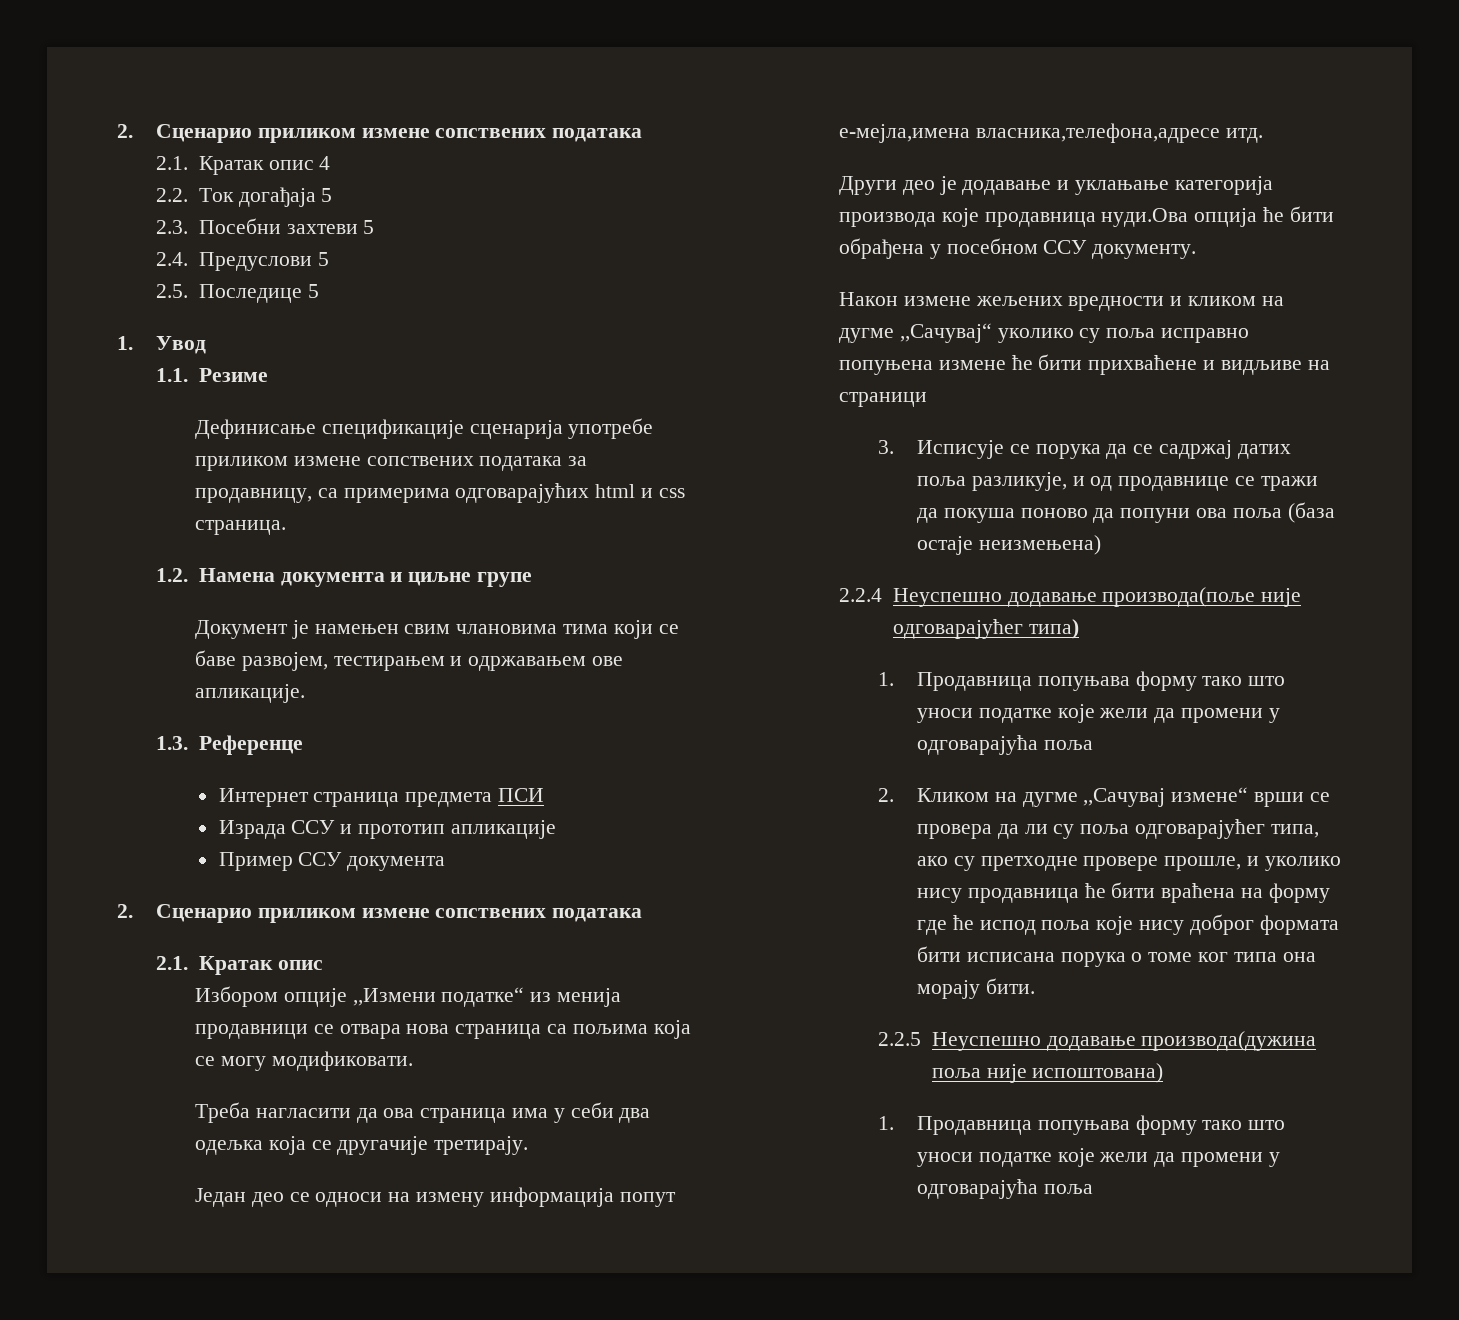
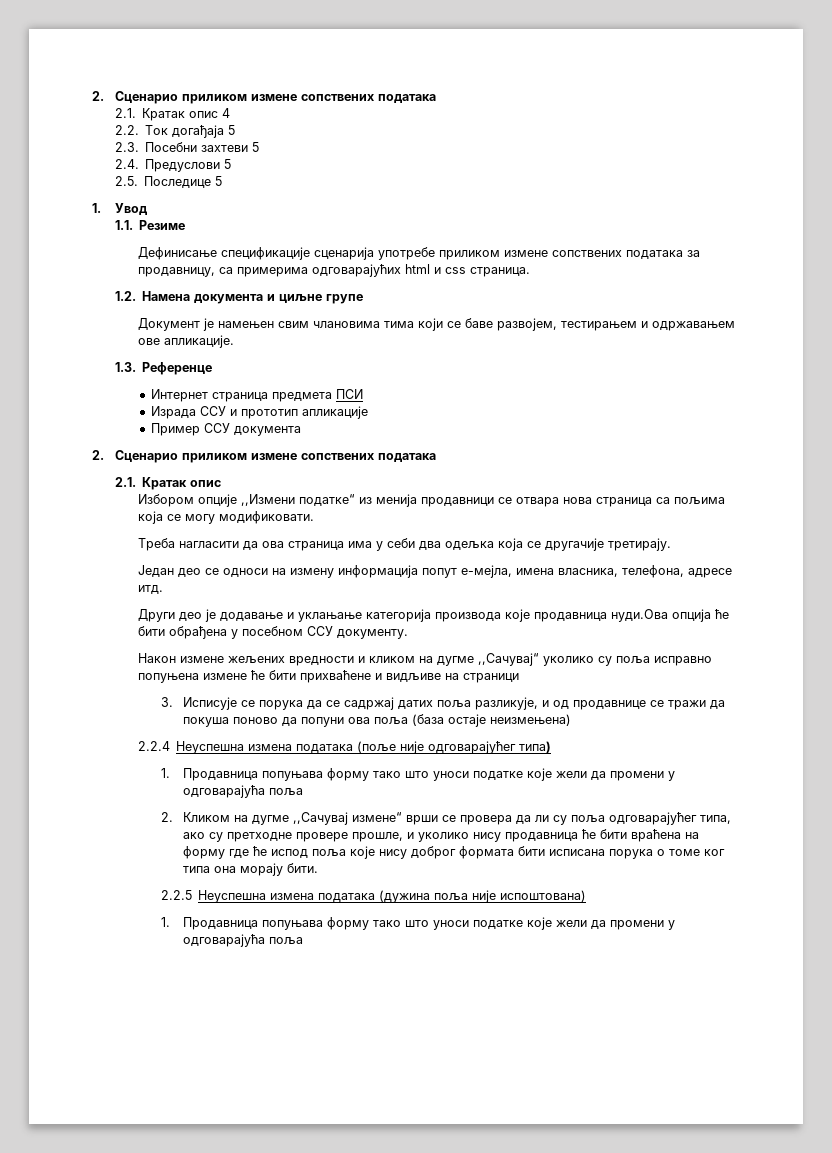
[839,123,1220,143] е-мејла,имена власника,телефона,адресе -> [460,565,732,578] е-мејла, имена власника, телефона, адресе
[892,587,1256,607] Неуспешно додавање производа(поље -> [175,741,396,754] Неуспешнa измена података (поље
[931,1031,1317,1051] Неуспешно додавање производа(дужина -> [197,890,430,903] Неуспешнa измена података (дужина

